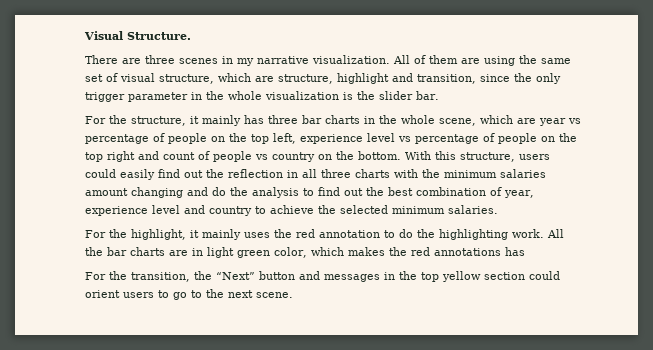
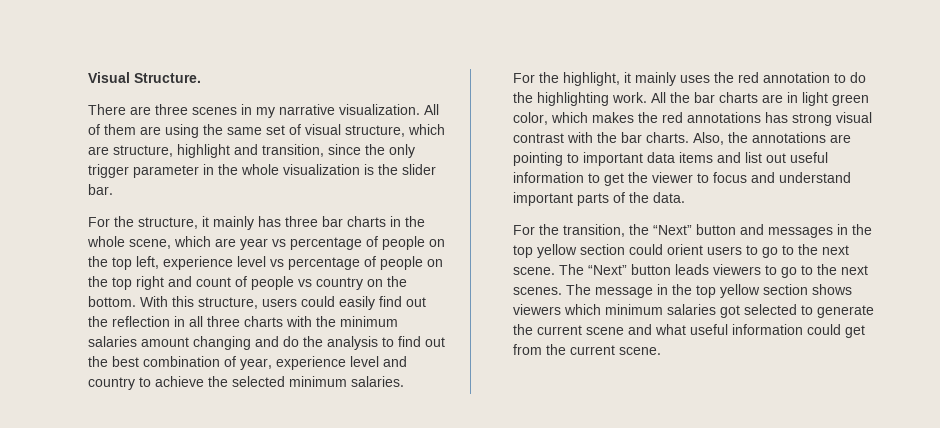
(525, 251) none -> [792,112,873,126] [513,132,852,145] [513,152,829,166] [513,172,852,186] [513,192,686,206] strong visual contrast with the bar charts. Also, the annotations are pointing to important data items and list out useful information to get the viewer to focus and understand important parts of the data.
(293, 295) none -> [559,264,869,278] [513,284,853,298] [513,304,875,318] [513,324,866,338] [513,344,662,355] The “Next” button leads viewers to go to the next scenes. The message in the top yellow section shows viewers which minimum salaries got selected to generate the current scene and what useful information could get from the current scene.

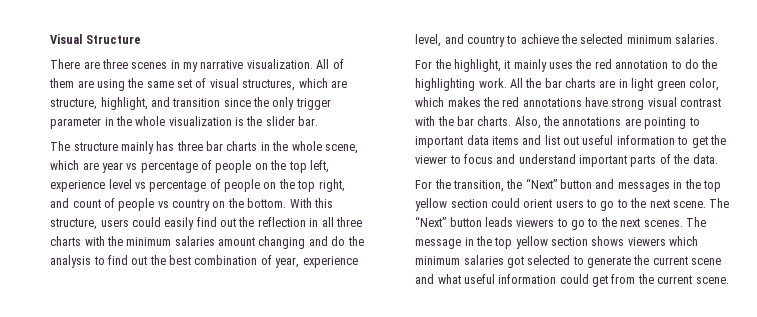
[134,73,202,83] Structure. -> [85,35,141,44] Structure
[345,125,406,137] structure, -> [242,79,296,91] structures,
[177,144,325,158] highlight and transition, -> [100,97,221,110] highlight, and transition
[88,216,210,229] For the structure, it -> [50,141,118,151] The structure
[136,276,165,290] right -> [318,179,345,192] right,
[350,356,380,367] level -> [415,34,442,47] level,
[765,112,789,123] has -> [585,97,609,107] have

